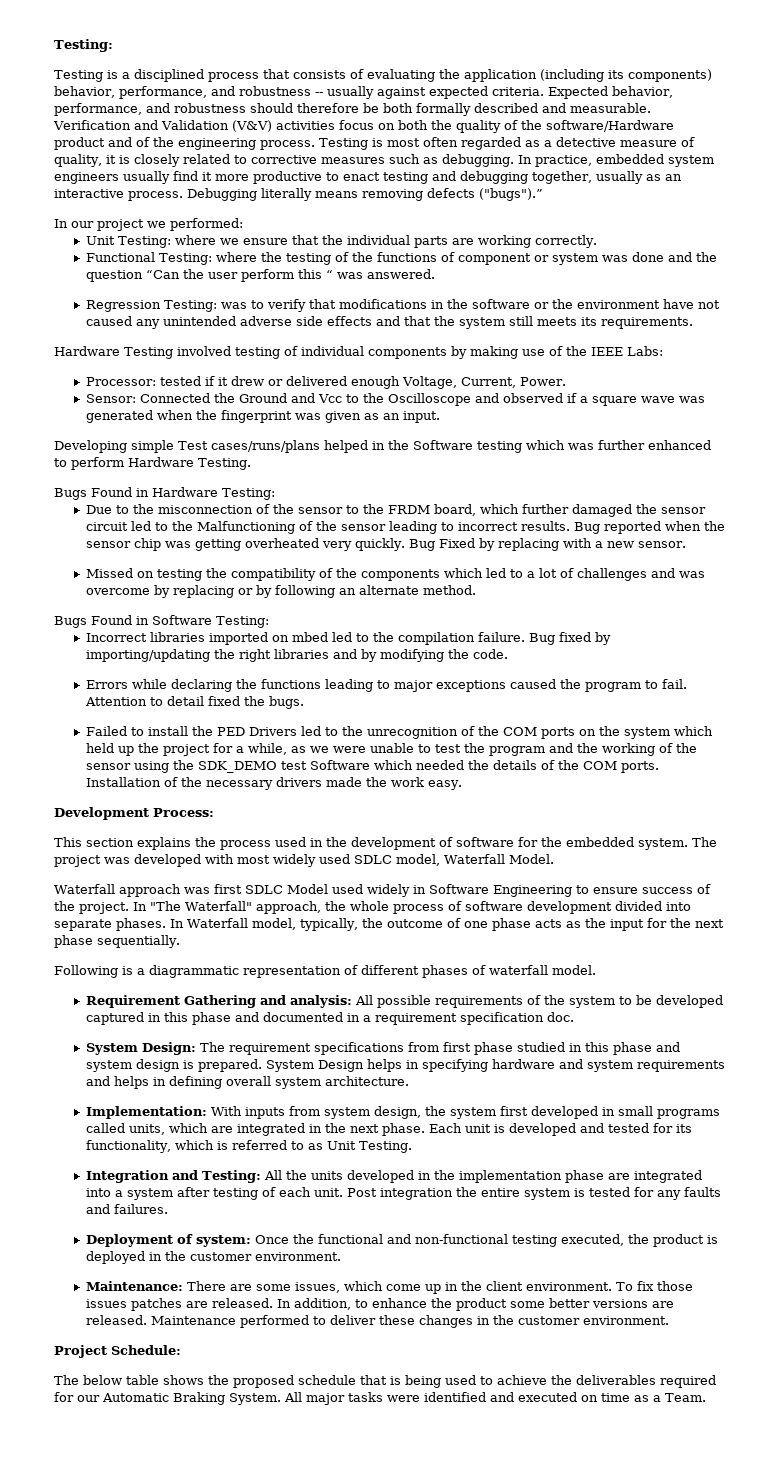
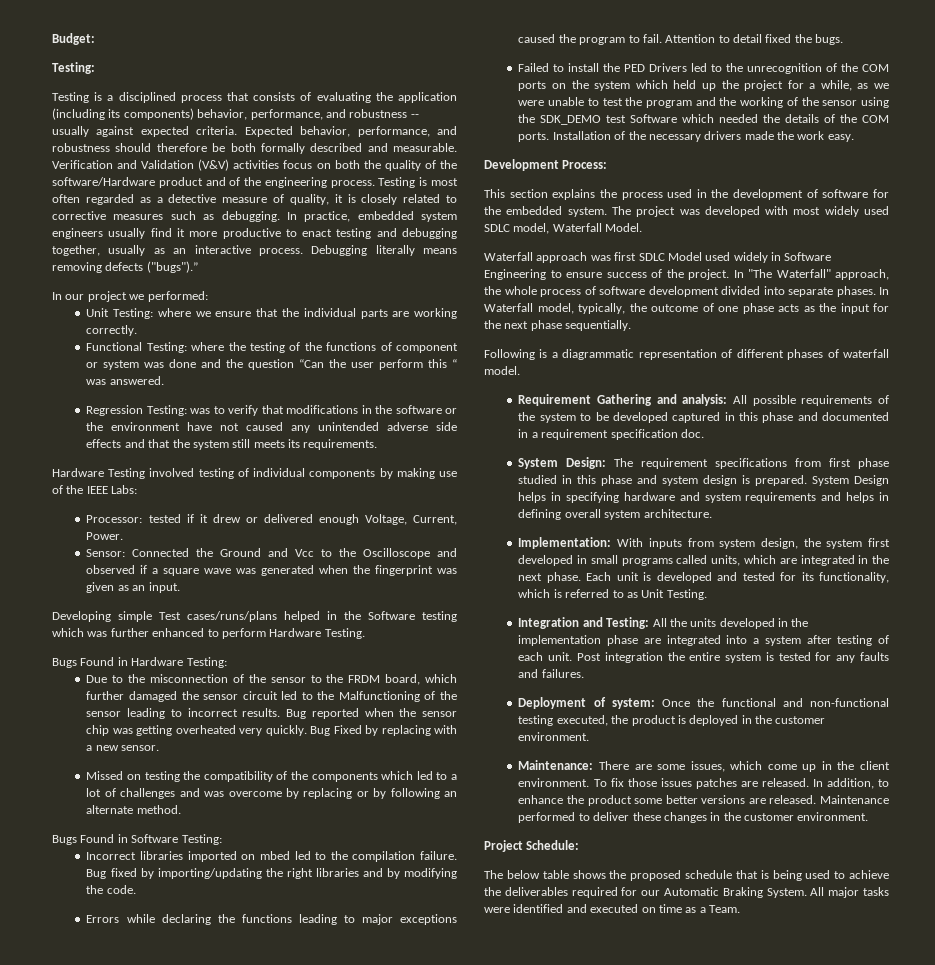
(54, 45) none -> [52,33,95,45] Budget: //

